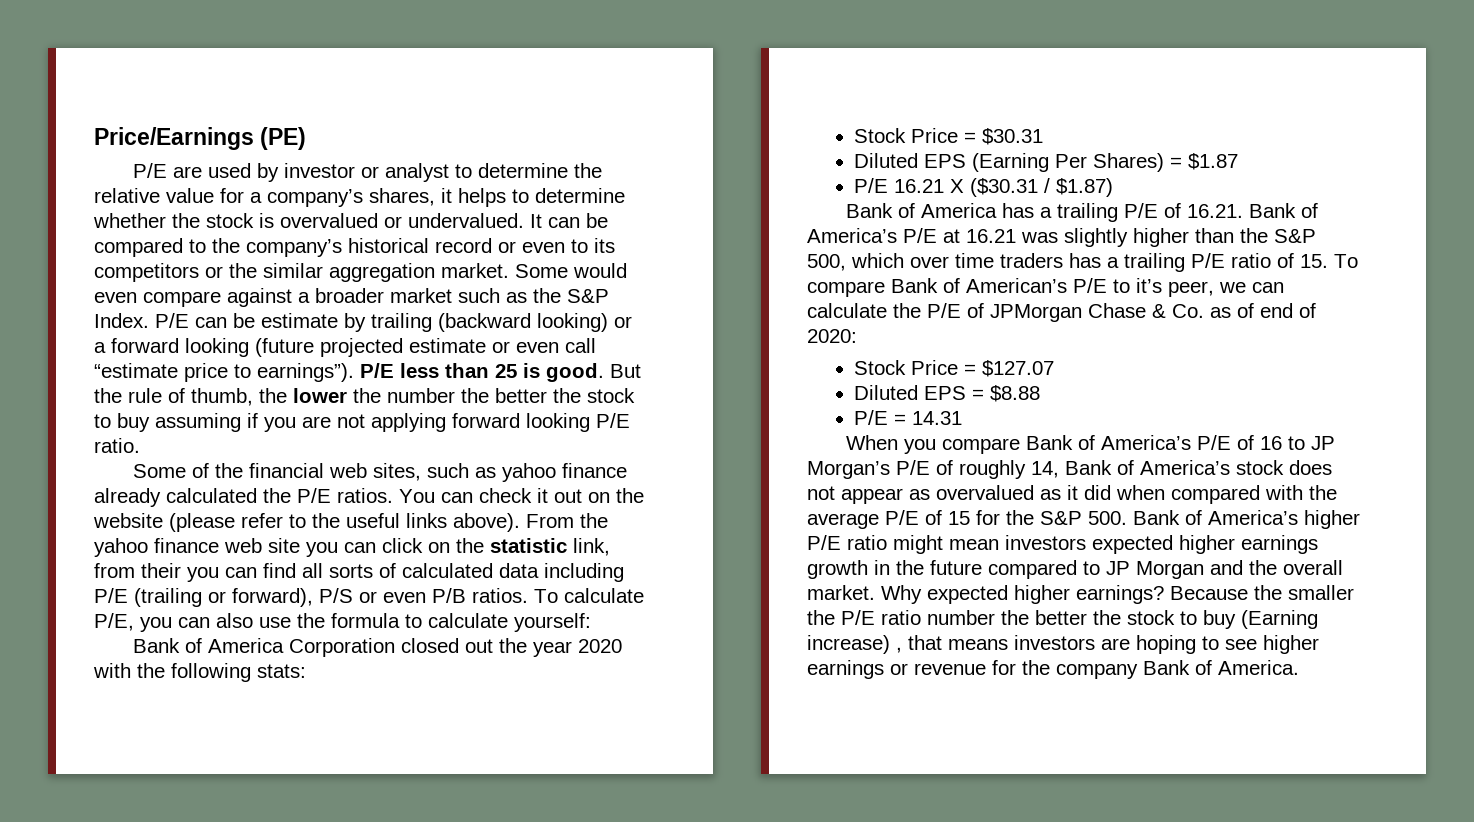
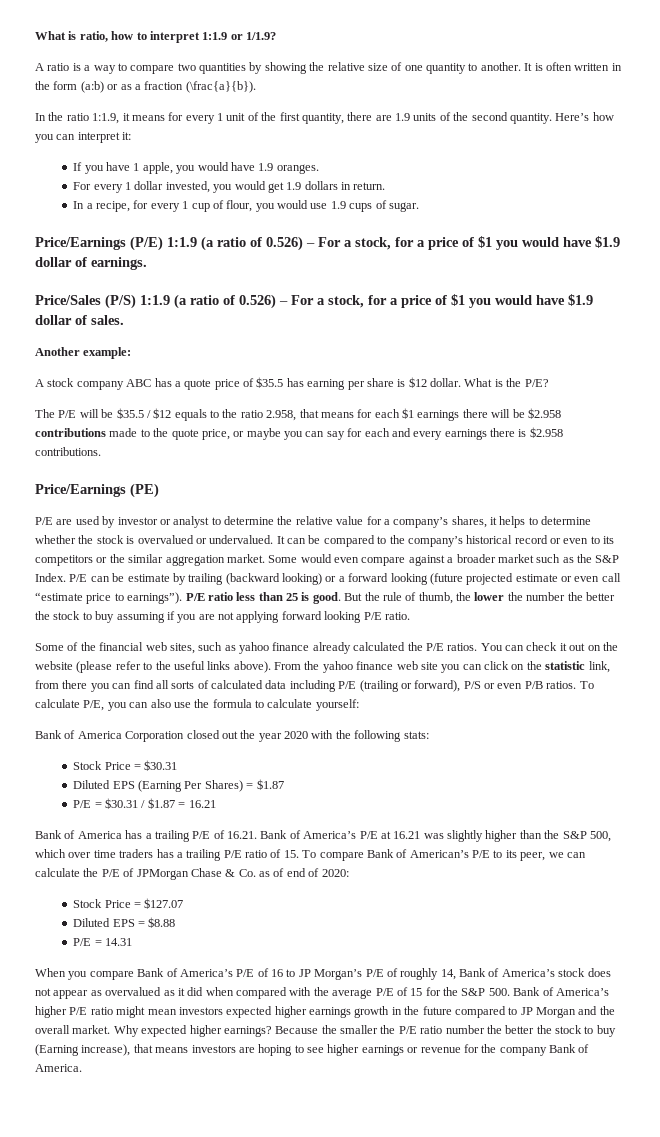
(94, 138) none -> [35,31,276,43] [35,62,622,74] [35,81,256,93] [35,112,614,124] [35,132,132,143] [73,162,319,174] [73,181,386,193] [73,200,419,212] [35,236,620,251] [35,257,147,270] [35,294,593,309] [35,315,124,325] [35,347,132,359] [35,377,549,390] [35,408,561,421] [35,427,563,440] [35,447,101,456] What is ratio, how to interpret 1:1.9 or 1/1.9? // A ratio is a way to compare two quantities by showing the relative size of one quantity to another. It is often written in the form (a:b) or as a fraction (\frac{a}{b}). // In the ratio 1:1.9, it means for every 1 unit of the first quantity, there are 1.9 units of the second quantity. Here’s how you can interpret it: // If you have 1 apple, you would have 1.9 oranges. // For every 1 dollar invested, you would get 1.9 dollars in return. // In a recipe, for every 1 cup of flour, you would use 1.9 cups of sugar. // Price/Earnings (P/E) 1:1.9 (a ratio of 0.526) – For a stock, for a price of $1 you would have $1.9 dollar of earnings. // Price/Sales (P/S) 1:1.9 (a ratio of 0.526) – For a stock, for a price of $1 you would have $1.9 dollar of sales. // Another example: // A stock company ABC has a quote price of $35.5 has earning per share is $12 dollar. What is the P/E? // The P/E will be $35.5 / $12 equals to the ratio 2.958, that means for each $1 earnings there will be $2.958 contributions made to the quote price, or maybe you can say for each and every earnings there is $2.958 contributions. //
(394, 370) none -> [207,592,233,601] ratio
[141,563,181,578] their -> [62,680,88,689] there
[894,178,1114,197] 16.21 X ($30.31 / $1.87) -> [94,798,216,809] = $30.31 / $1.87 = 16.21
[1136,278,1162,293] it’s -> [505,850,517,858] its
[807,635,902,654] increase) , -> [81,1044,131,1056] increase),

